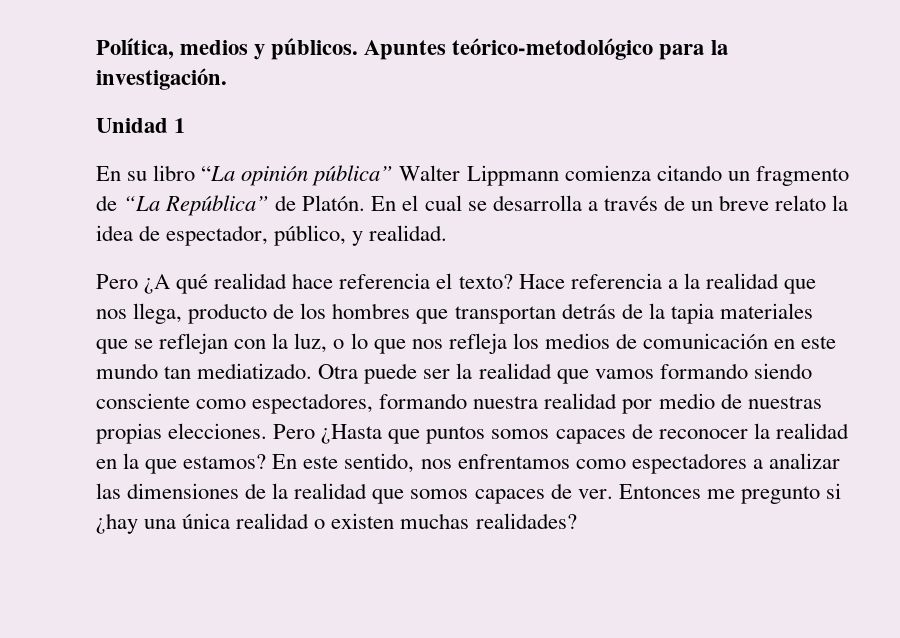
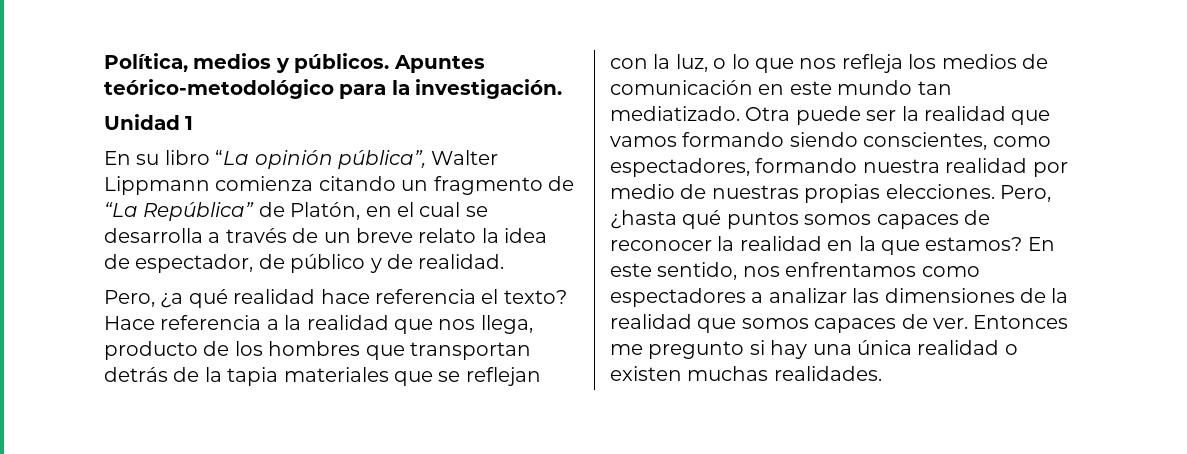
[312,165,394,186] pública” -> [338,150,426,169] pública”,
[302,195,397,211] Platón. En -> [290,202,392,220] Platón, en
[274,225,364,246] público, y -> [258,254,413,273] de público y de
[96,274,171,294] Pero ¿A -> [104,290,184,308] Pero, ¿a
[96,393,190,409] consciente -> [863,132,988,150] conscientes,
[273,424,421,444] Pero ¿Hasta que -> [1000,185,1051,202] [610,210,722,229] Pero, ¿hasta qué
[96,513,138,534] ¿hay -> [770,340,808,359] hay
[475,513,577,529] realidades? -> [773,366,882,381] realidades.

